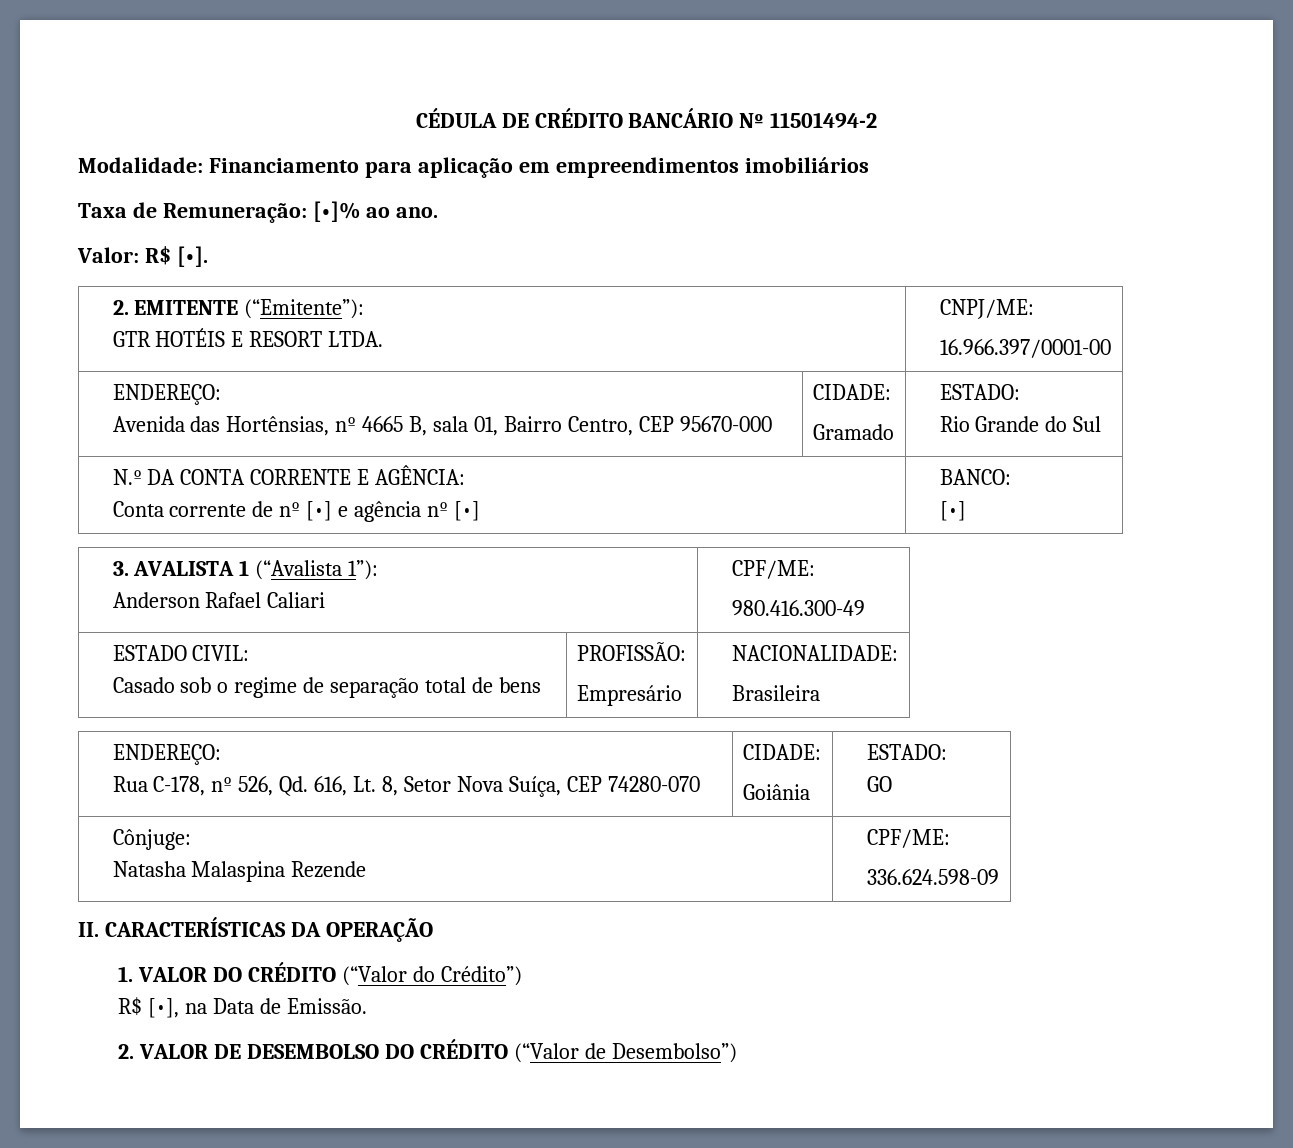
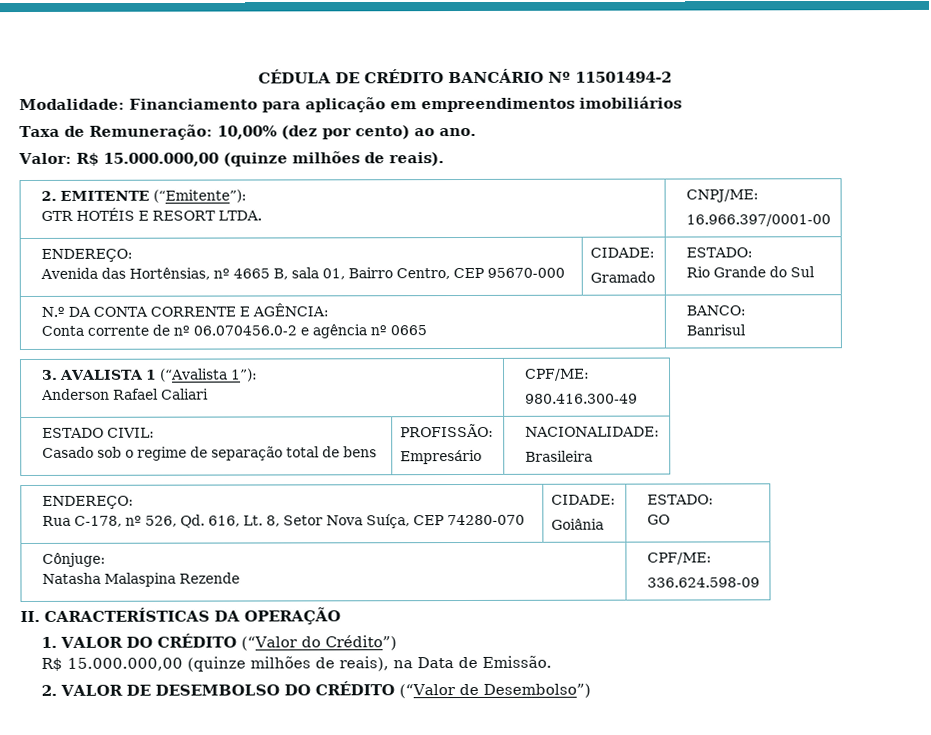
[312,201,360,222] [•]% -> [216,125,410,140] 10,00% (dez por cento)
[176,246,208,267] [•]. -> [102,151,444,167] 15.000.000,00 (quinze milhões de reais).
[306,501,333,521] [•] -> [192,325,297,336] 06.070456.0-2
[454,501,481,521] [•] -> [389,325,427,336] 0665
[939,501,966,521] [•] -> [685,324,746,336] Banrisul
[147,998,179,1018] [•], -> [67,656,390,672] 15.000.000,00 (quinze milhões de reais),

